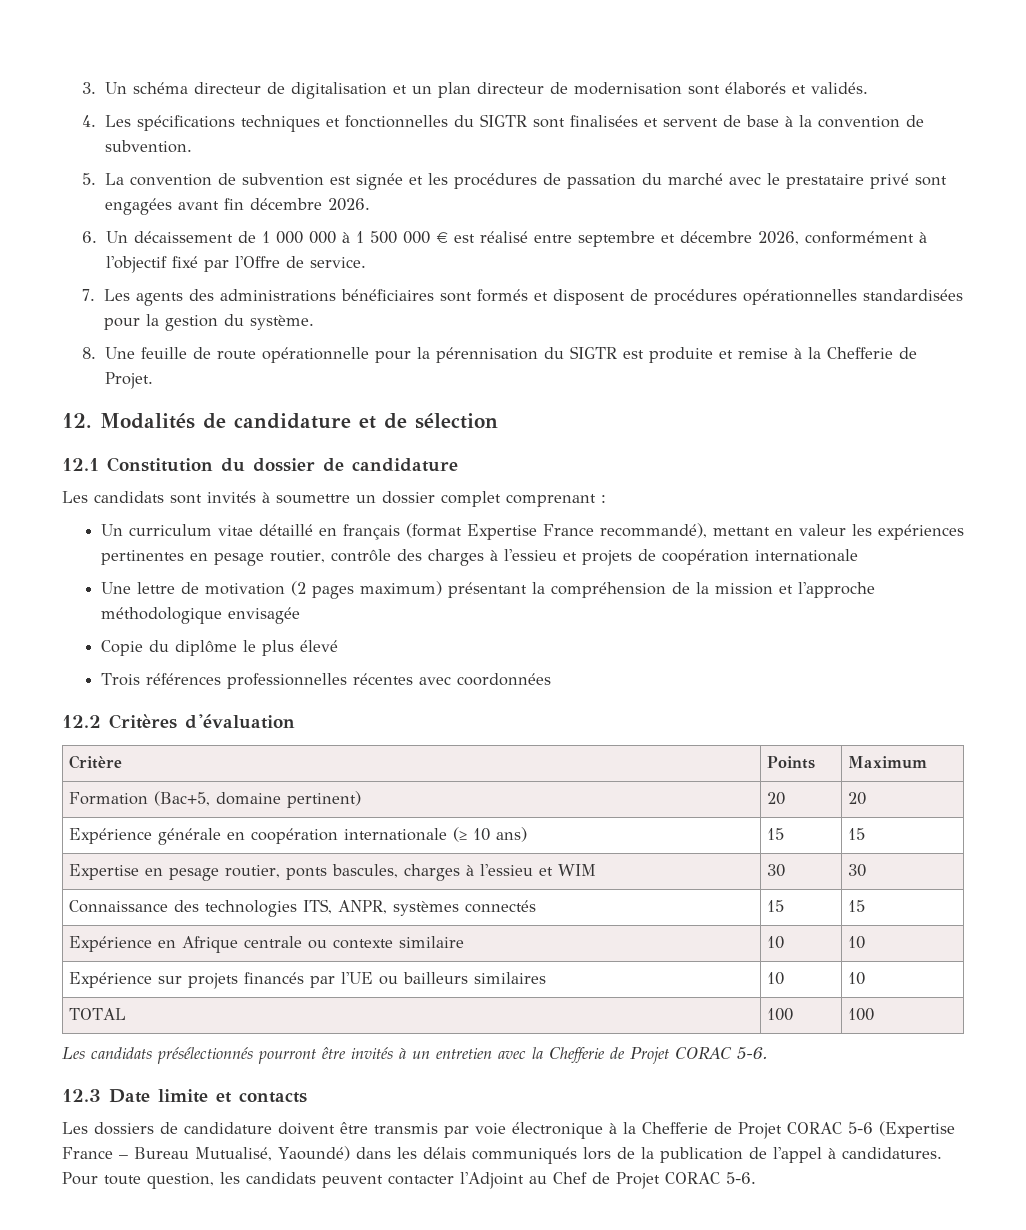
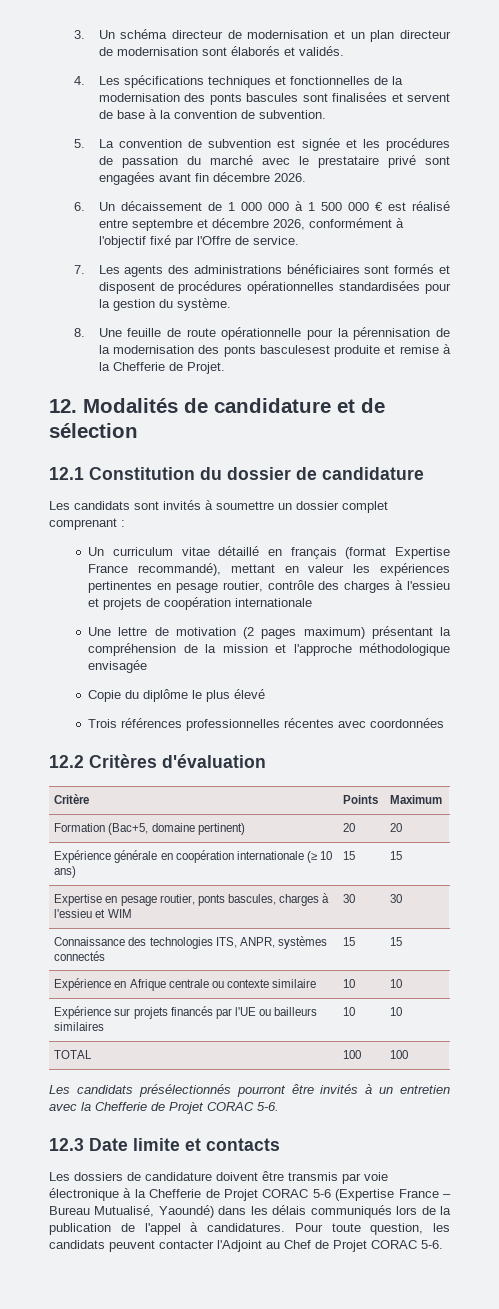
[290,82,387,99] digitalisation -> [247,30,329,39] modernisation
[453,114,527,127] du SIGTR -> [373,76,403,85] [98,93,299,105] de la modernisation des ponts bascules
[543,346,644,359] du SIGTR est -> [436,328,451,337] [98,345,330,357] de la modernisation des ponts basculesest

